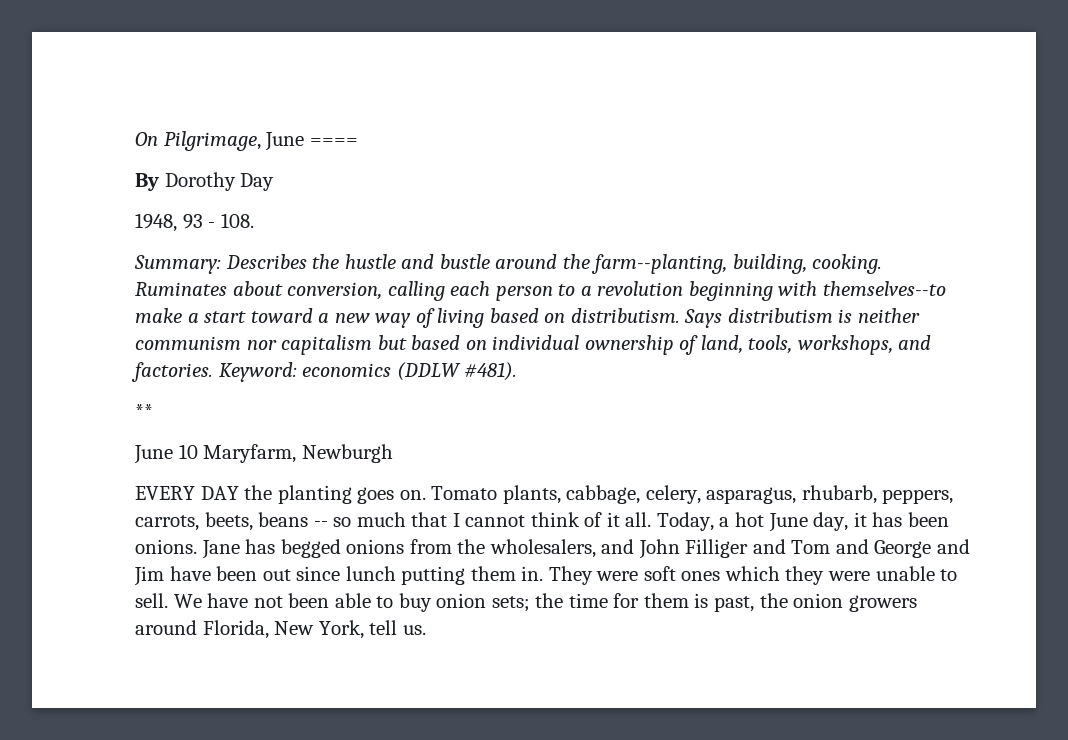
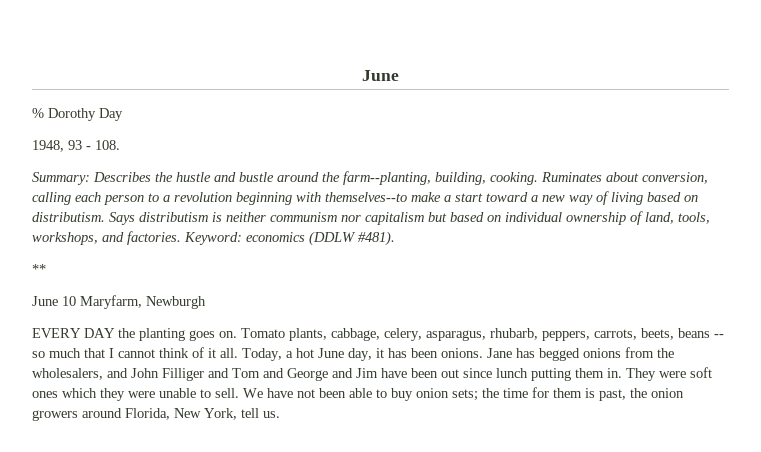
[135,131,358,151] [135,173,159,191] On Pilgrimage, June ==== // By -> [362,70,399,81] [32,108,44,118] June // %

